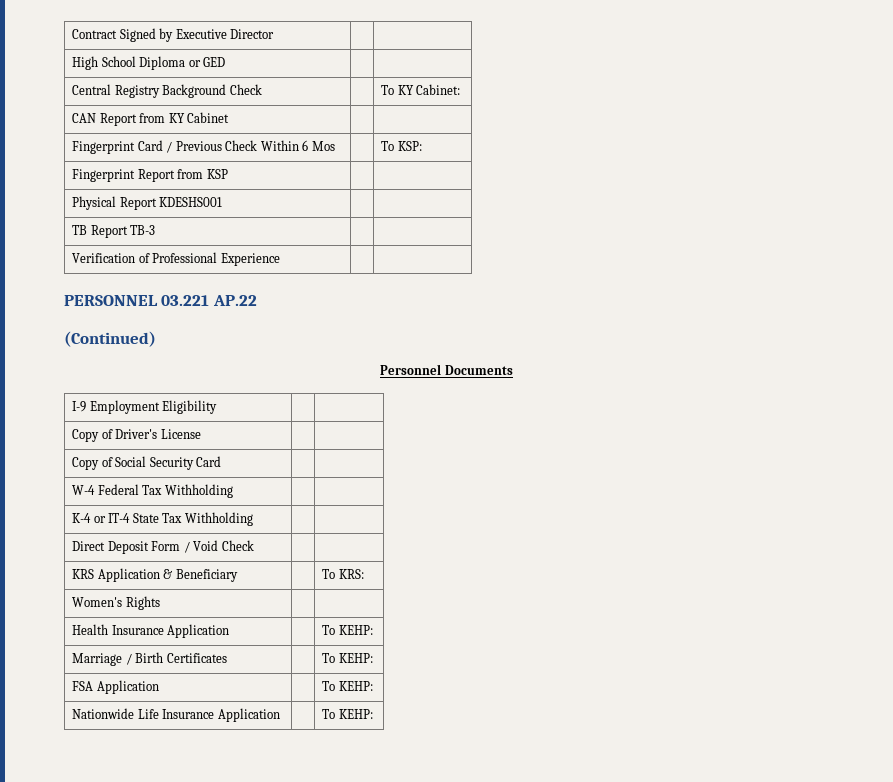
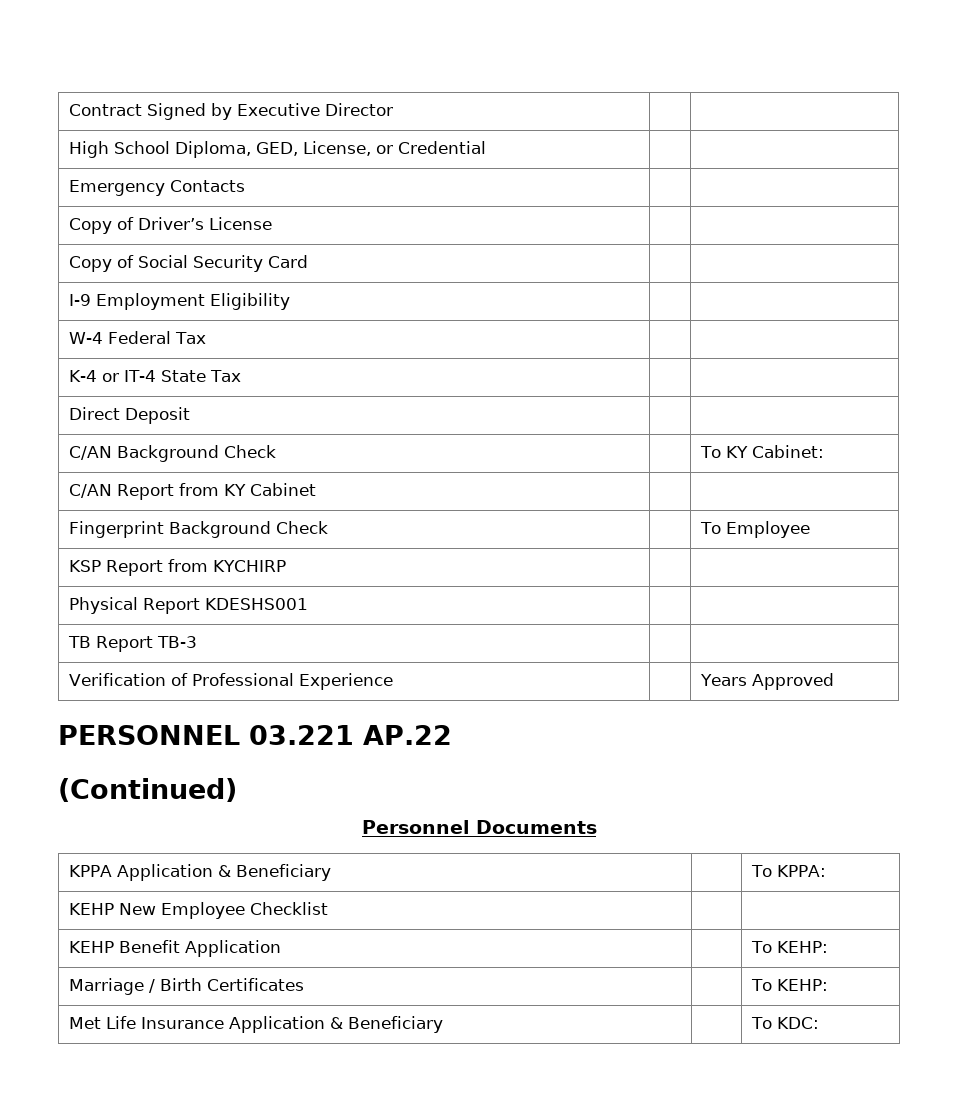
[139,56,226,70] [72,84,160,98] Diploma or GED | | // Central Registry -> [174,141,486,158] [68,180,245,196] [68,217,272,234] [68,255,308,272] [68,293,290,310] [68,331,206,344] [68,370,241,382] [68,407,190,424] [68,446,112,460] Diploma, GED, License, or Credential | | // Emergency Contacts | | // Copy of Driver’s License | | // Copy of Social Security Card | | // I-9 Employment Eligibility | | // W-4 Federal Tax | | // K-4 or IT-4 State Tax | | // Direct Deposit | | // C/AN
[72,113,97,123] CAN -> [68,484,112,498] C/AN
[137,140,335,153] [381,141,422,151] [72,169,228,182] Card / Previous Check Within 6 Mos | | To KSP: // Fingerprint Report from KSP -> [168,521,328,538] [699,521,810,538] [68,559,286,576] Background Check | | To Employee // KSP Report from KYCHIRP
(280, 259) none -> [699,673,834,690] Years Approved
[72,400,218,414] [72,429,201,442] [72,456,222,470] [72,484,233,498] [72,512,253,526] [72,540,254,554] [72,568,238,582] [322,569,364,579] [72,596,160,610] [72,624,164,635] I-9 Employment Eligibility | | // Copy of Driver's License | | // Copy of Social Security Card | | // W-4 Federal Tax Withholding | | // K-4 or IT-4 State Tax Withholding | | // Direct Deposit Form / Void Check | | // KRS Application & Beneficiary | | To KRS: // Women's Rights | | // Health Insurance -> [68,864,331,881] [750,865,826,877] [68,902,328,919] [68,940,180,953] KPPA Application & Beneficiary | | To KPPA: // KEHP New Employee Checklist | | // KEHP Benefit
[72,680,159,694] [322,681,373,691] [72,708,280,722] [322,709,373,719] FSA Application | | To KEHP: // Nationwide Life Insurance Application | | To KEHP: -> [68,1016,443,1033] [750,1017,819,1029] Met Life Insurance Application & Beneficiary | | To KDC:

